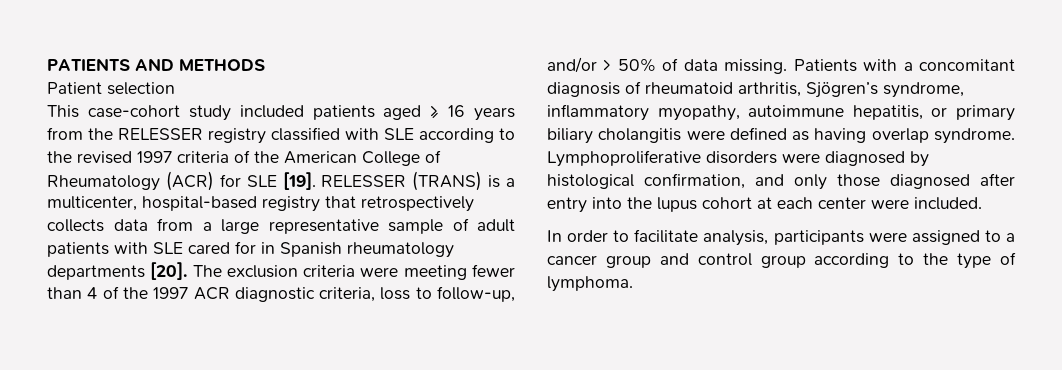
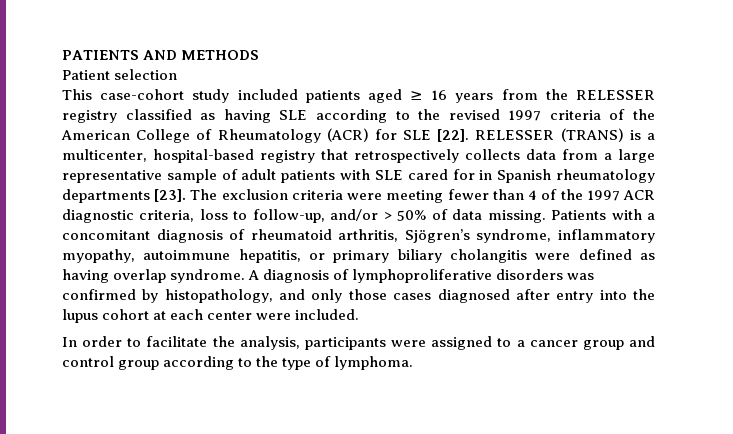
[345,128,379,140] with -> [200,109,271,123] as having
[282,172,316,190] [19]. -> [437,129,470,142] [22].
[150,262,188,280] [20]. -> [154,189,187,202] [23].
[547,150,929,167] [547,173,745,189] Lymphoproliferative disorders were diagnosed by histological confirmation, -> [248,269,595,283] [62,289,273,303] A diagnosis of lymphoproliferative disorders was confirmed by histopathology,
(880, 180) none -> [393,293,432,300] cases
(699, 236) none -> [212,336,235,347] the

